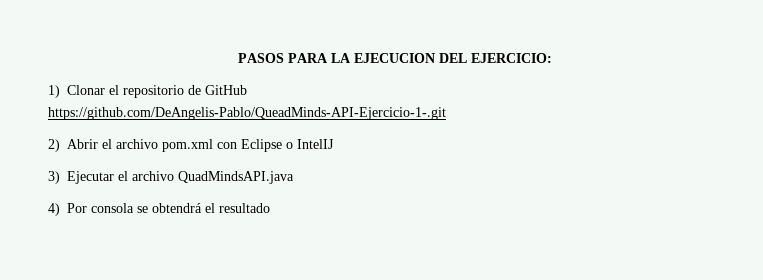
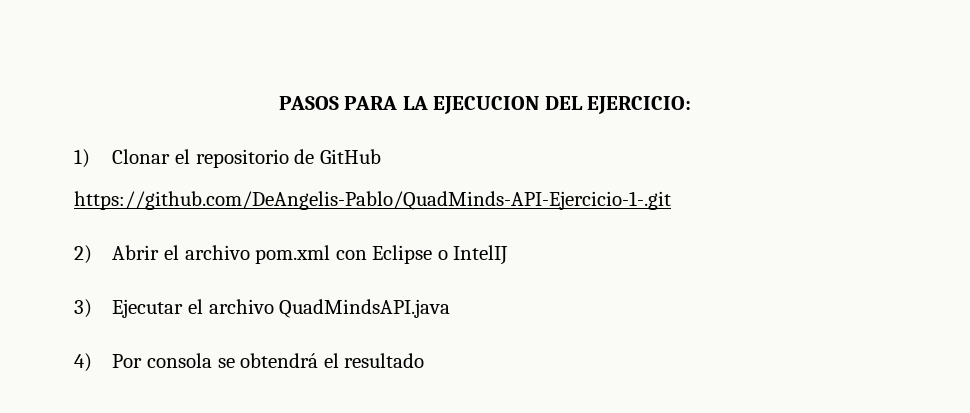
[48,107,446,120] https://github.com/DeAngelis-Pablo/QueadMinds-API-Ejercicio-1-.git -> [74,191,671,210] https://github.com/DeAngelis-Pablo/QuadMinds-API-Ejercicio-1-.git

